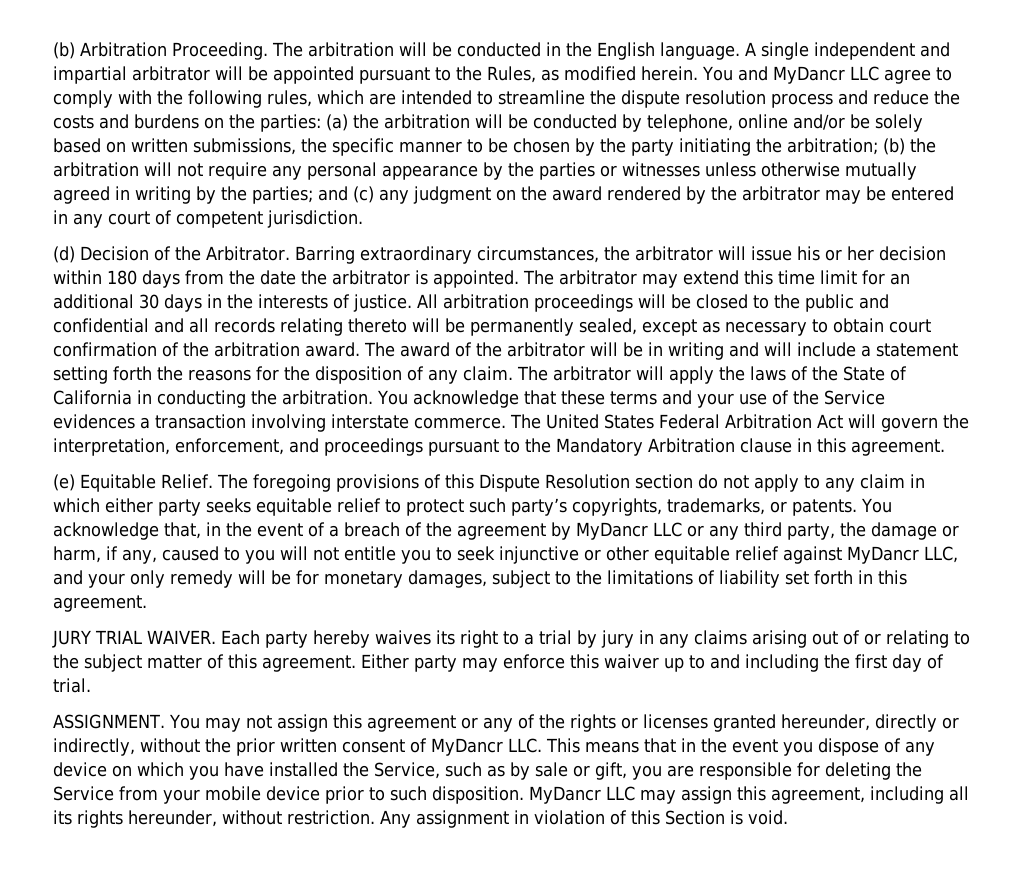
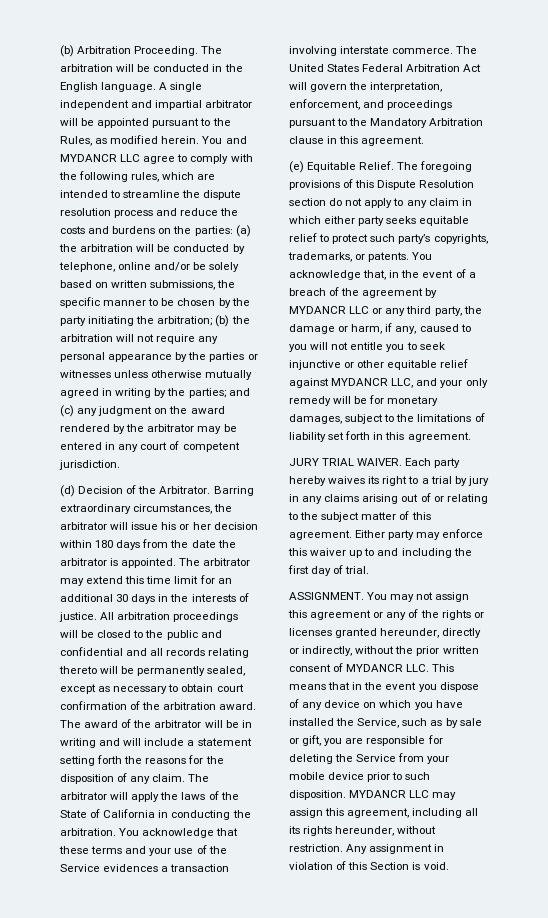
[772,66,845,84] MyDancr -> [60,154,117,162] MYDANCR
[576,522,648,540] MyDancr -> [289,306,346,314] MYDANCR
[847,546,919,564] MyDancr -> [331,378,389,386] MYDANCR
[431,738,503,756] MyDancr -> [346,664,404,672] MYDANCR
[529,786,601,804] MyDancr -> [349,790,407,798] MYDANCR

